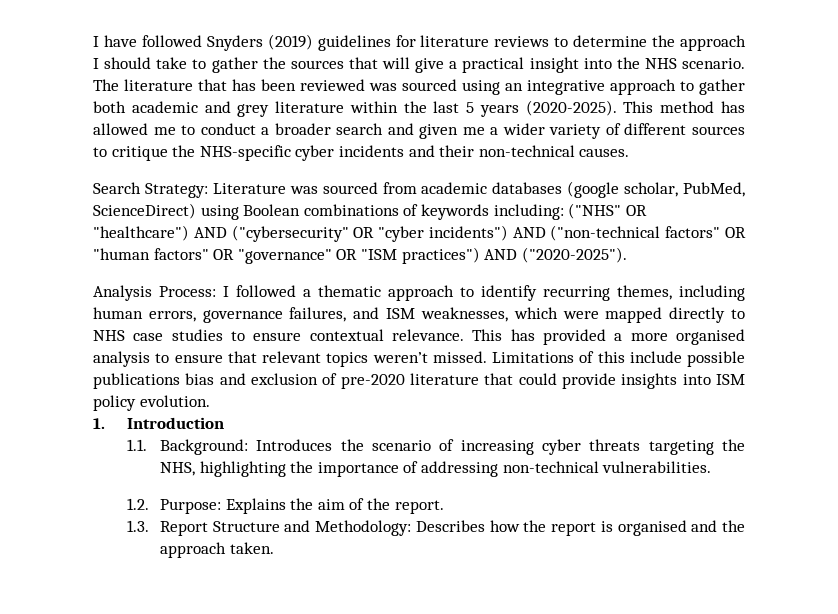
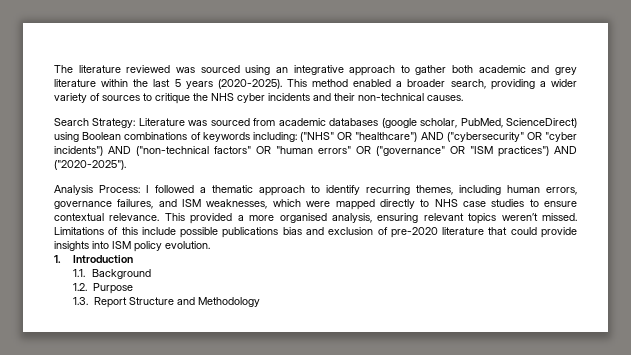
[93,34,746,51] [93,57,745,73] [93,79,296,91] I have followed Snyders (2019) guidelines for literature reviews to determine the approach I should take to gather the sources that will give a practical insight into the NHS scenario. The literature that has been -> [54,65,121,73] The literature
[720,101,745,113] [93,123,485,139] has allowed me to conduct a broader search and given me -> [353,79,535,90] enabled a broader search, providing
[624,123,687,135] different -> (100, 97) none
[199,145,291,161] NHS-specific -> [211,93,234,101] NHS
[153,248,332,264] factors" OR "governance" -> [318,146,445,156] errors" OR ("governance"
[510,329,535,341] has -> (185, 217) none
[93,351,257,367] analysis to ensure that -> [331,213,419,223] analysis, ensuring
[159,439,745,455] [159,461,712,477] [126,498,444,514] [126,520,746,536] [159,542,274,558] Background: Introduces the scenario of increasing cyber threats targeting the NHS, highlighting the importance of addressing non-technical vulnerabilities. // 1.2. Purpose: Explains the aim of the report. // 1.3. Report Structure and Methodology: Describes how the report is organised and the approach taken. -> [92,269,152,279] [73,283,133,294] [73,297,260,308] Background // 1.2. Purpose // 1.3. Report Structure and Methodology

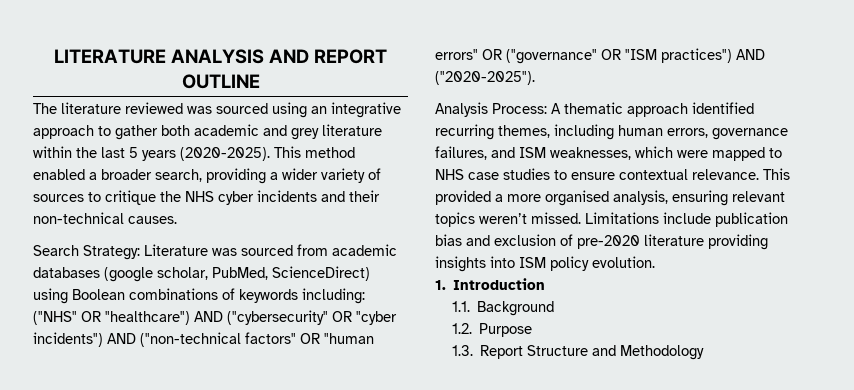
(54, 69) none -> [53,49,388,64] [181,74,260,89] LITERATURE ANALYSIS AND REPORT OUTLINE //
[146,185,360,196] I followed a thematic approach to identify -> [551,102,754,117] A thematic approach identified
[379,199,415,209] directly -> (765, 154) none
[108,227,279,238] of this include possible publications -> [663,212,788,227] include publication
[488,227,577,238] that could provide -> [708,234,768,250] providing

